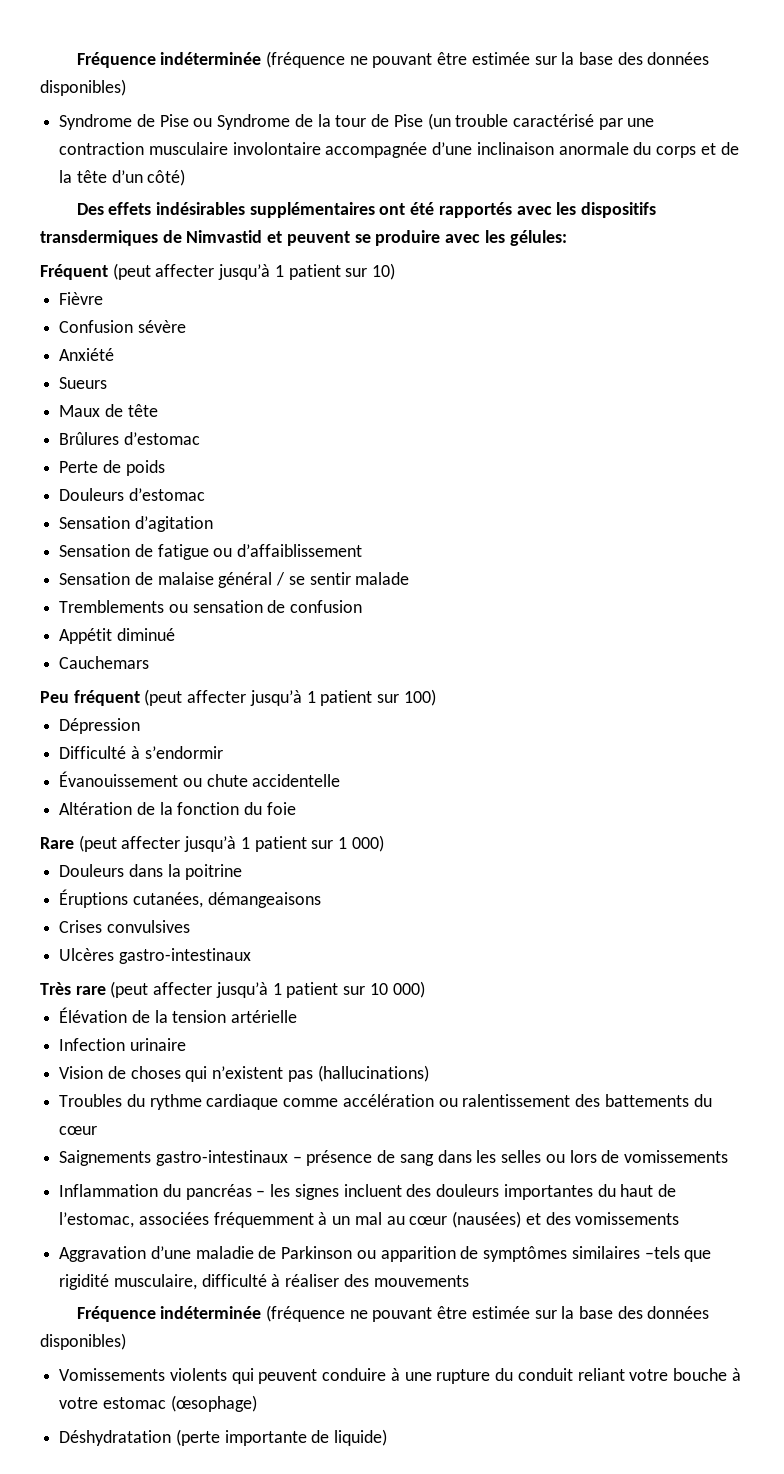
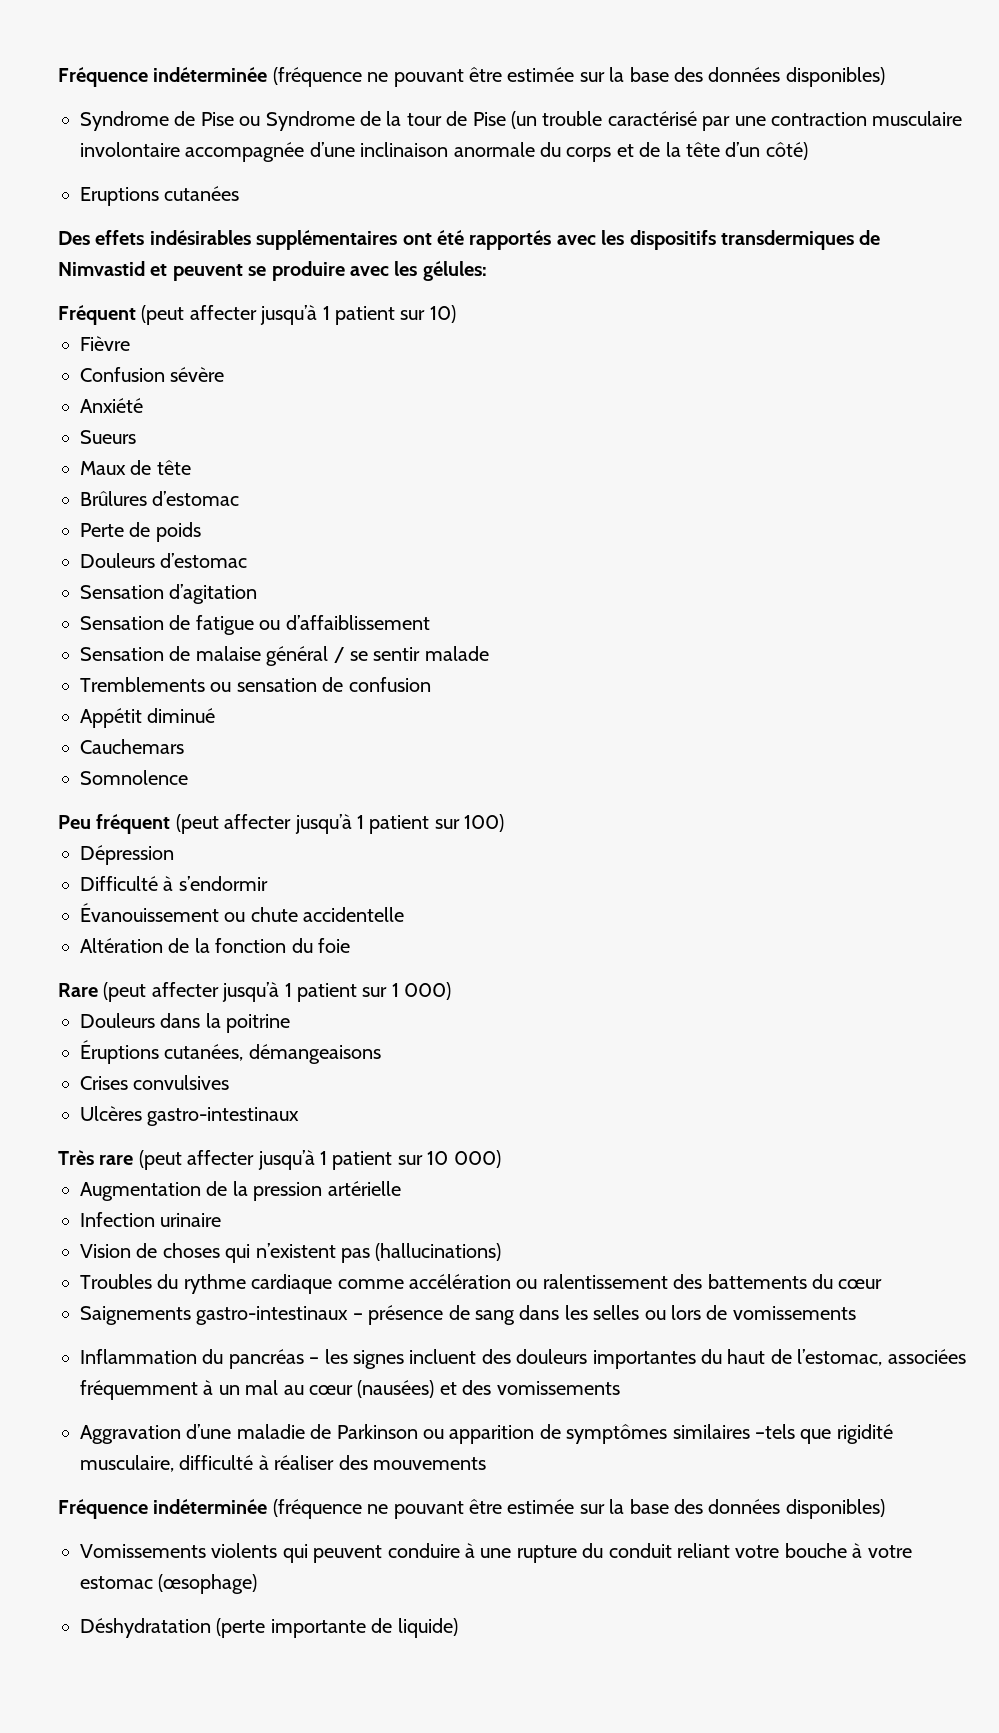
(186, 177) none -> [80,186,240,206] // Eruptions cutanées
(150, 662) none -> [80,770,188,785] // Somnolence
[59,1007,227,1023] Élévation de la tension -> [80,1181,323,1201] Augmentation de la pression

